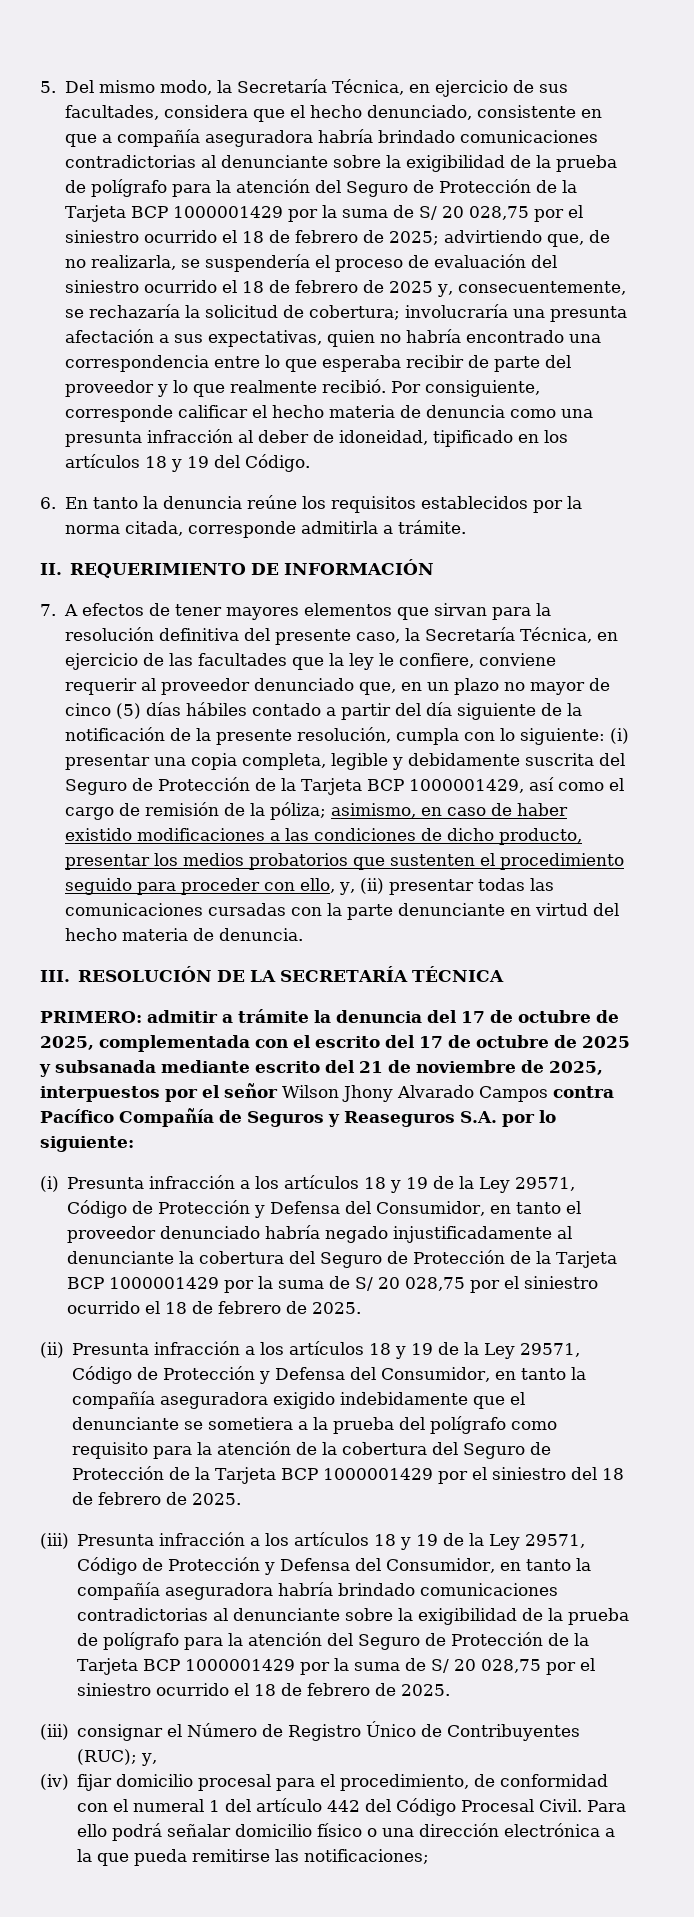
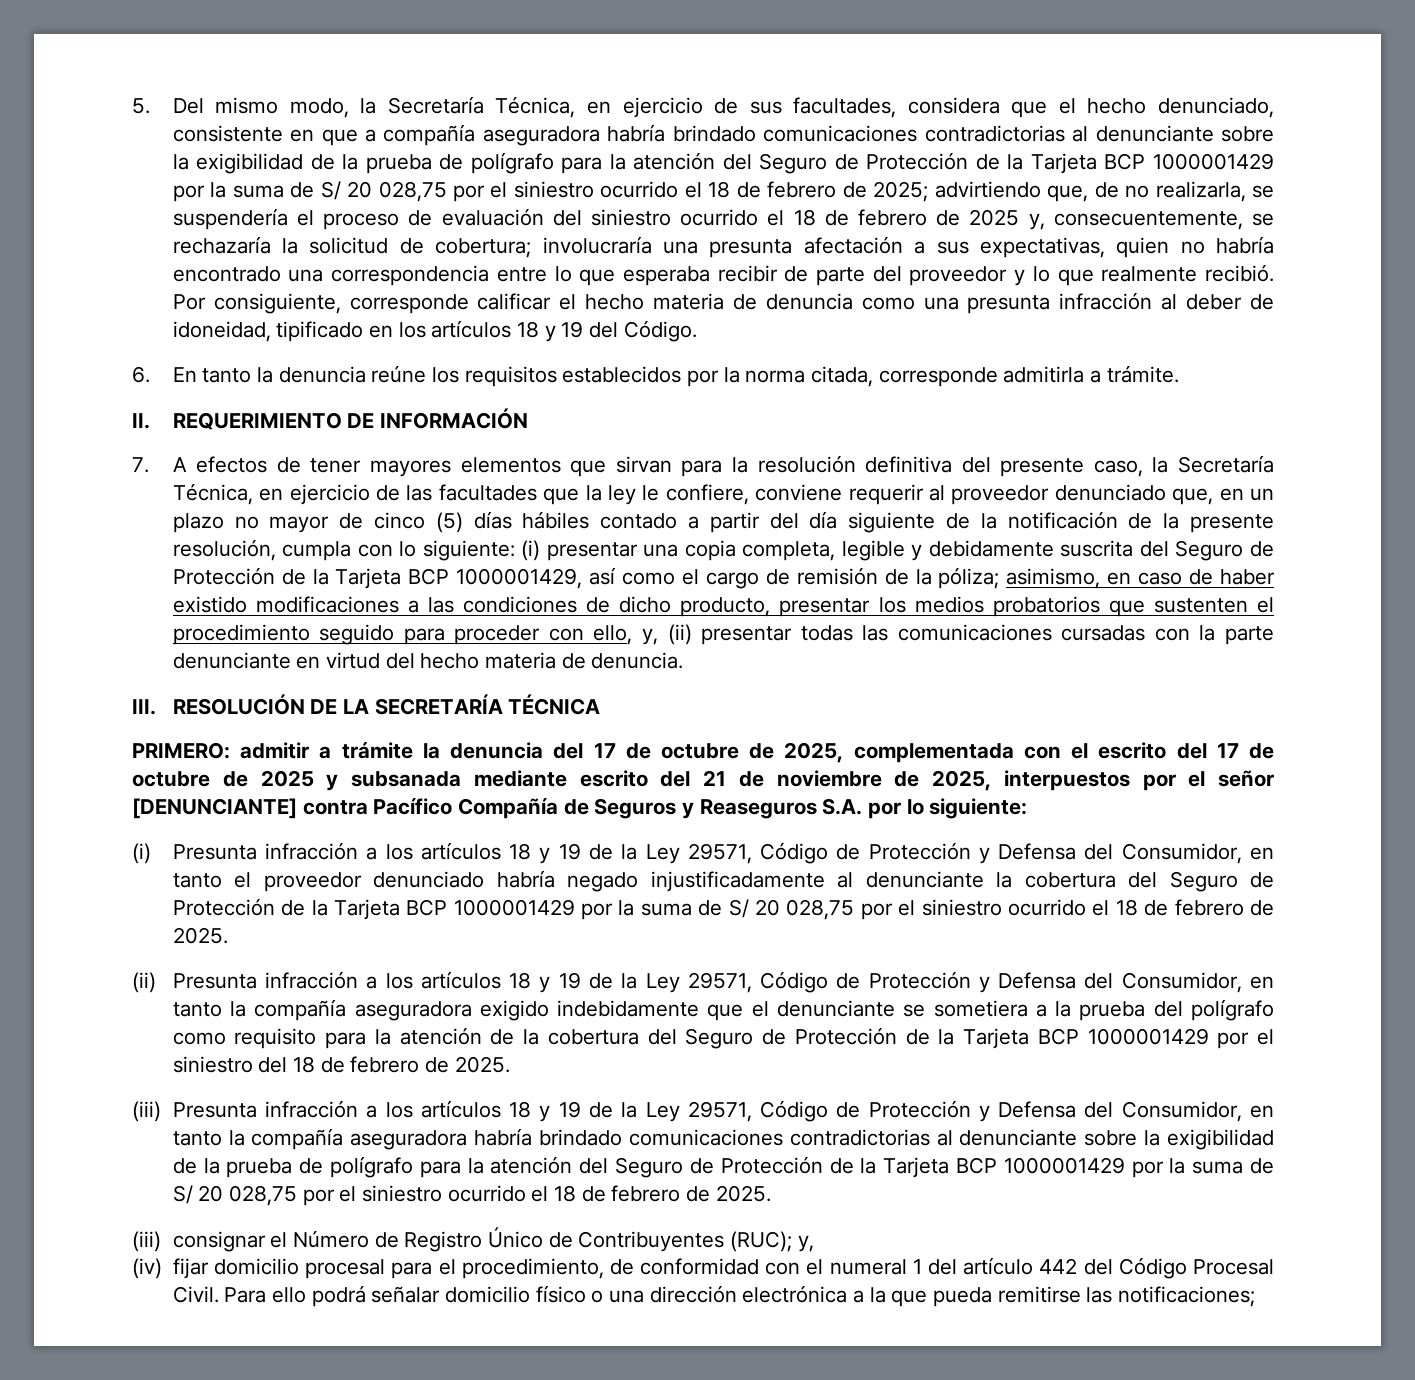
[282,1085,548,1102] Wilson Jhony Alvarado Campos -> [132,798,297,819] [DENUNCIANTE]

